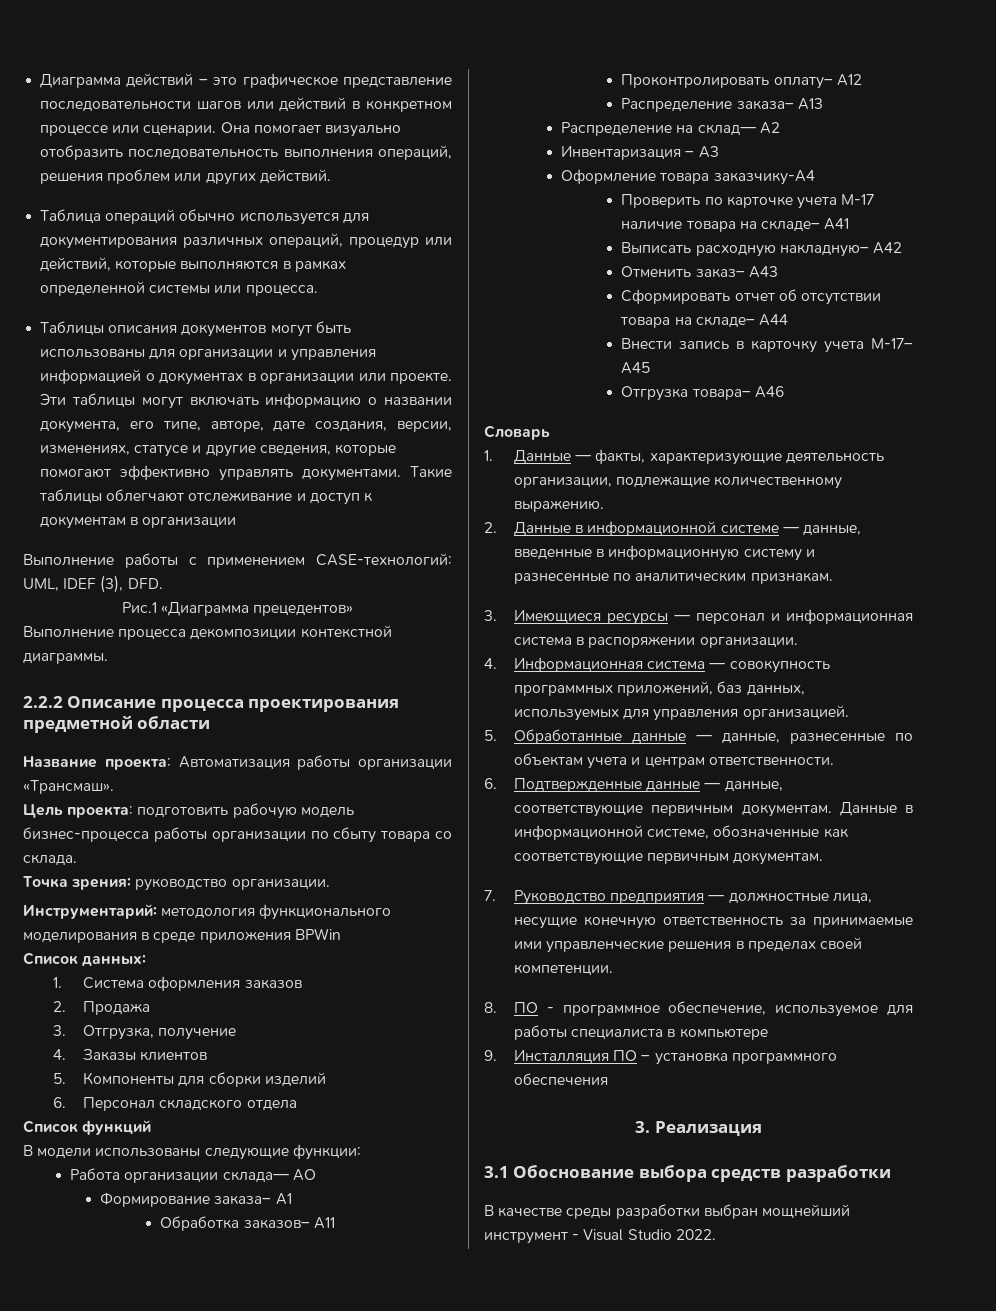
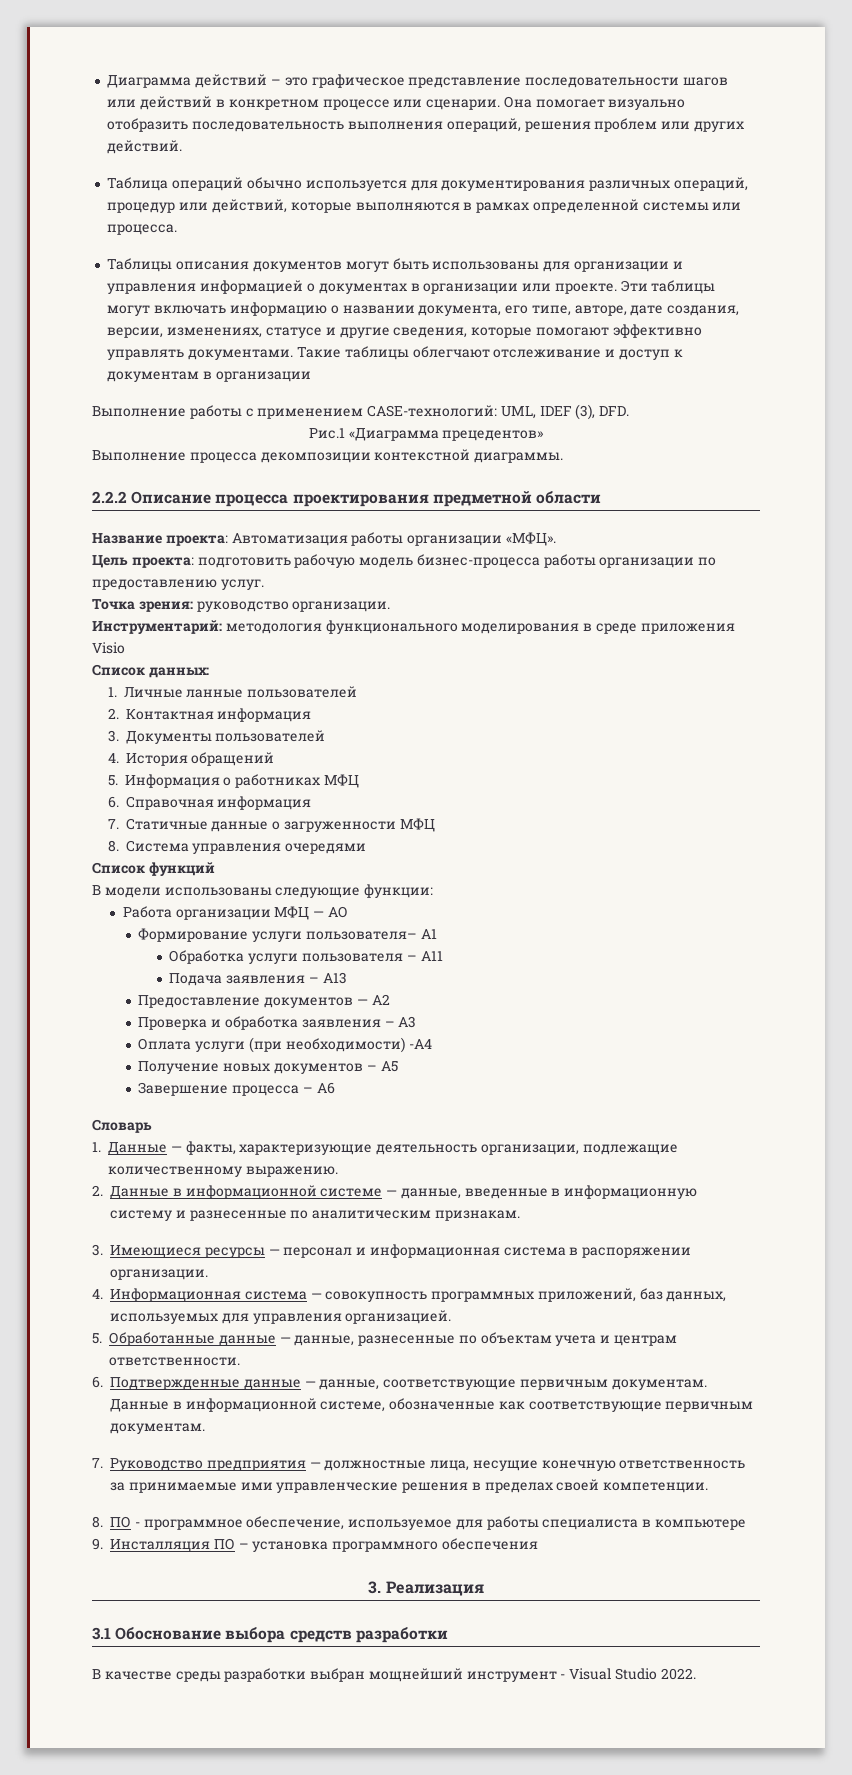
[23,780,114,794] «Трансмаш». -> [505,532,556,546] «МФЦ».
[333,827,452,843] [23,854,77,866] сбыту товара со склада. -> [92,579,264,590] предоставлению услуг.
[294,928,341,940] BPWin -> [92,642,125,654] Visio
[83,976,302,991] [53,1001,151,1015] [53,1025,237,1040] [53,1048,208,1061] [53,1072,326,1087] [53,1097,297,1111] Система оформления заказов // 2. Продажа // 3. Отгрузка, получение // 4. Заказы клиентов // 5. Компоненты для сборки изделий // 6. Персонал складского отдела -> [123,686,358,698] [107,708,312,722] [107,730,326,744] [107,752,275,766] [107,774,359,788] [107,796,312,810] [107,818,435,832] [107,840,367,854] Личные ланные пользователей // 2. Контактная информация // 3. Документы пользователей // 4. История обращений // 5. Информация о работниках МФЦ // 6. Справочная информация // 7. Статичные данные о загруженности МФЦ // 8. Система управления очередями
[222,1171,289,1183] склада— -> [274,906,325,920] МФЦ —
[214,1195,272,1205] заказа– -> [252,931,417,942] услуги пользователя–
[243,1217,335,1229] [621,74,862,89] [621,98,823,112] [561,122,780,136] [561,145,719,160] [561,169,815,185] [621,194,875,209] [621,218,850,232] [621,242,902,257] [621,266,778,278] [621,289,881,305] [620,314,788,328] [621,338,913,353] [621,362,651,374] [621,386,784,401] заказов– А11 // Проконтролировать оплату– А12 // Распределение заказа– А13 // Распределение на склад— А2 // Инвентаризация – А3 // Оформление товара заказчику-А4 // Проверить по карточке учета М-17 наличие товара на складе– А41 // Выписать расходную накладную– А42 // Отменить заказ– А43 // Сформировать отчет об отсутствии товара на складе– А44 // Внести запись в карточку учета М-17– А45 // Отгрузка товара– А46 -> [248,951,443,964] [169,972,347,986] [138,994,390,1008] [138,1016,417,1030] [138,1037,432,1053] [138,1061,398,1074] [138,1082,335,1096] услуги пользователя – А11 // Подача заявления – А13 // Предоставление документов — А2 // Проверка и обработка заявления – А3 // Оплата услуги (при необходимости) -А4 // Получение новых документов – А5 // Завершение процесса – А6

